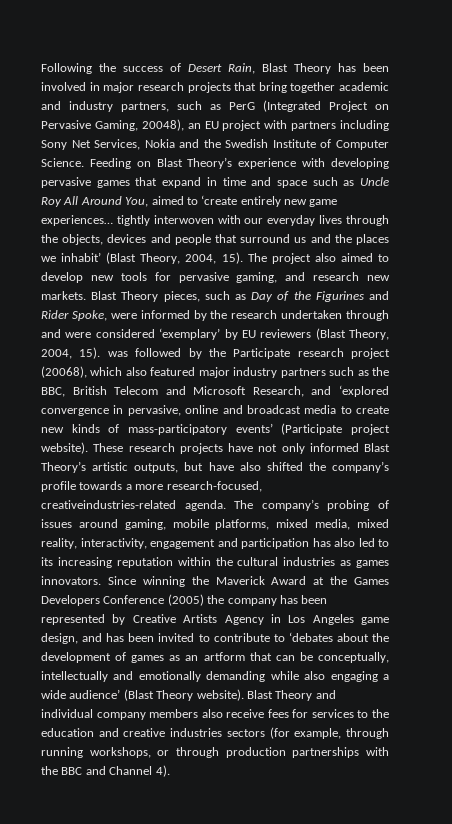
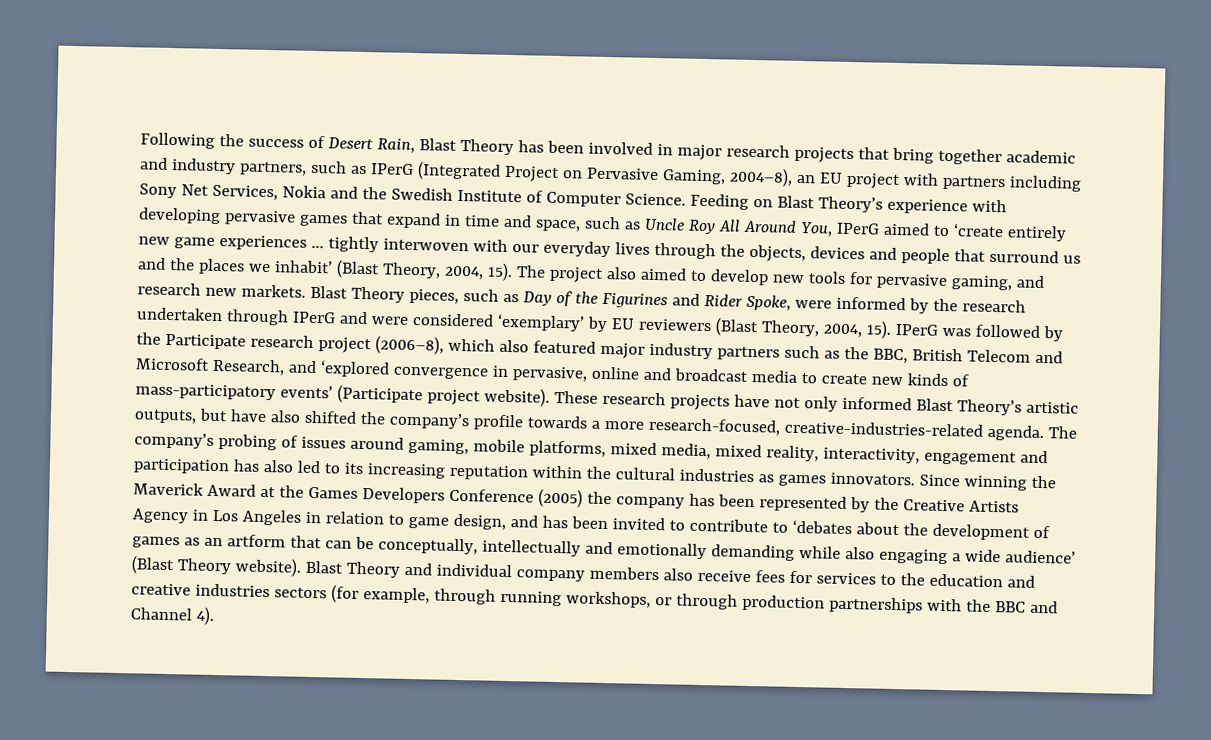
[229,102,255,110] PerG -> [369,163,414,175] IPerG
[141,119,184,131] 20048), -> [728,167,793,187] 2004–8),
[276,180,307,188] space -> [534,219,581,232] space,
(149, 202) none -> [835,222,880,235] IPerG
[41,215,113,226] experiences… -> [218,235,324,251] experiences …
(389, 315) none -> [291,311,336,324] IPerG
(101, 353) none -> [894,323,939,336] IPerG
[41,366,87,378] (20068), -> [374,335,444,355] (2006–8),
[41,500,176,509] creativeindustries-related -> [783,420,983,437] creative-industries-related
(126, 619) none -> [873,497,899,511] the
(354, 619) none -> [304,511,404,525] in relation to

